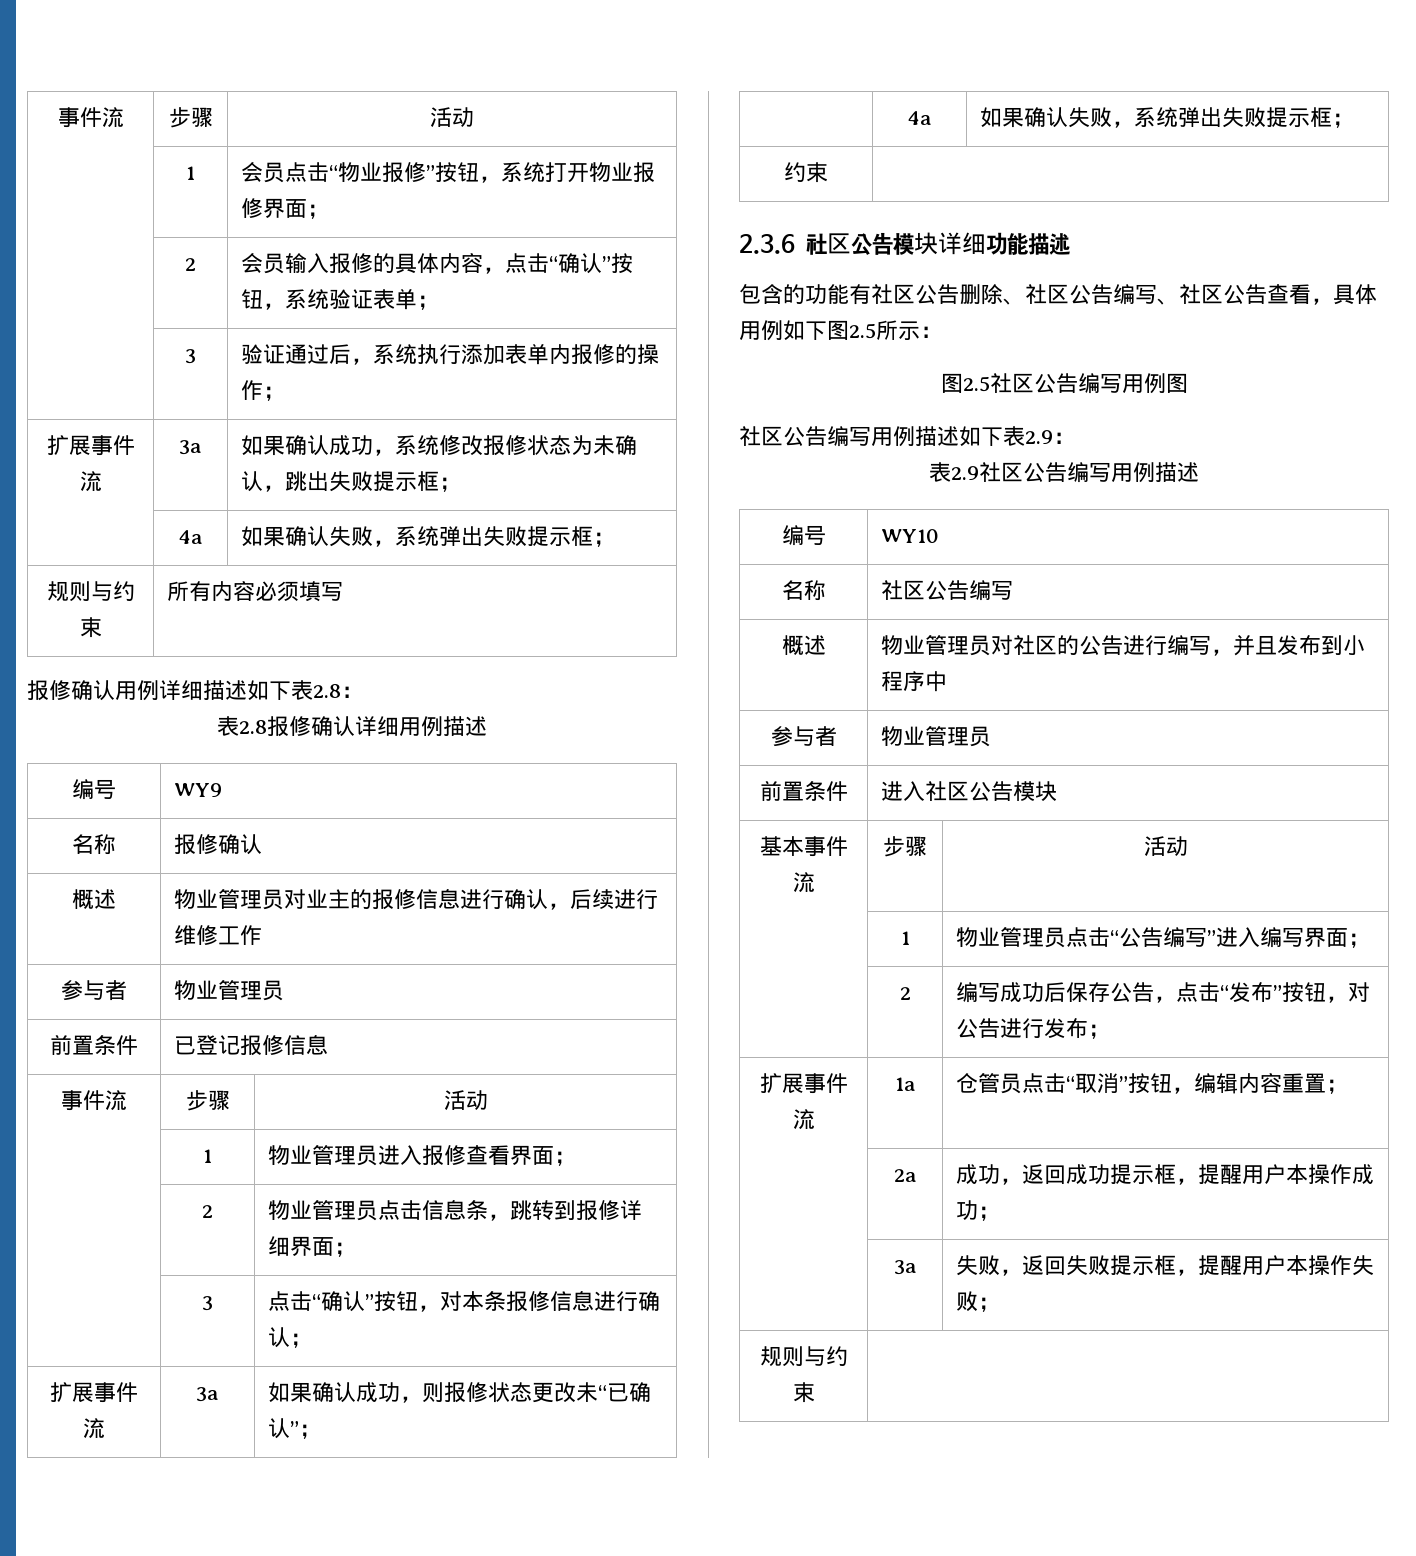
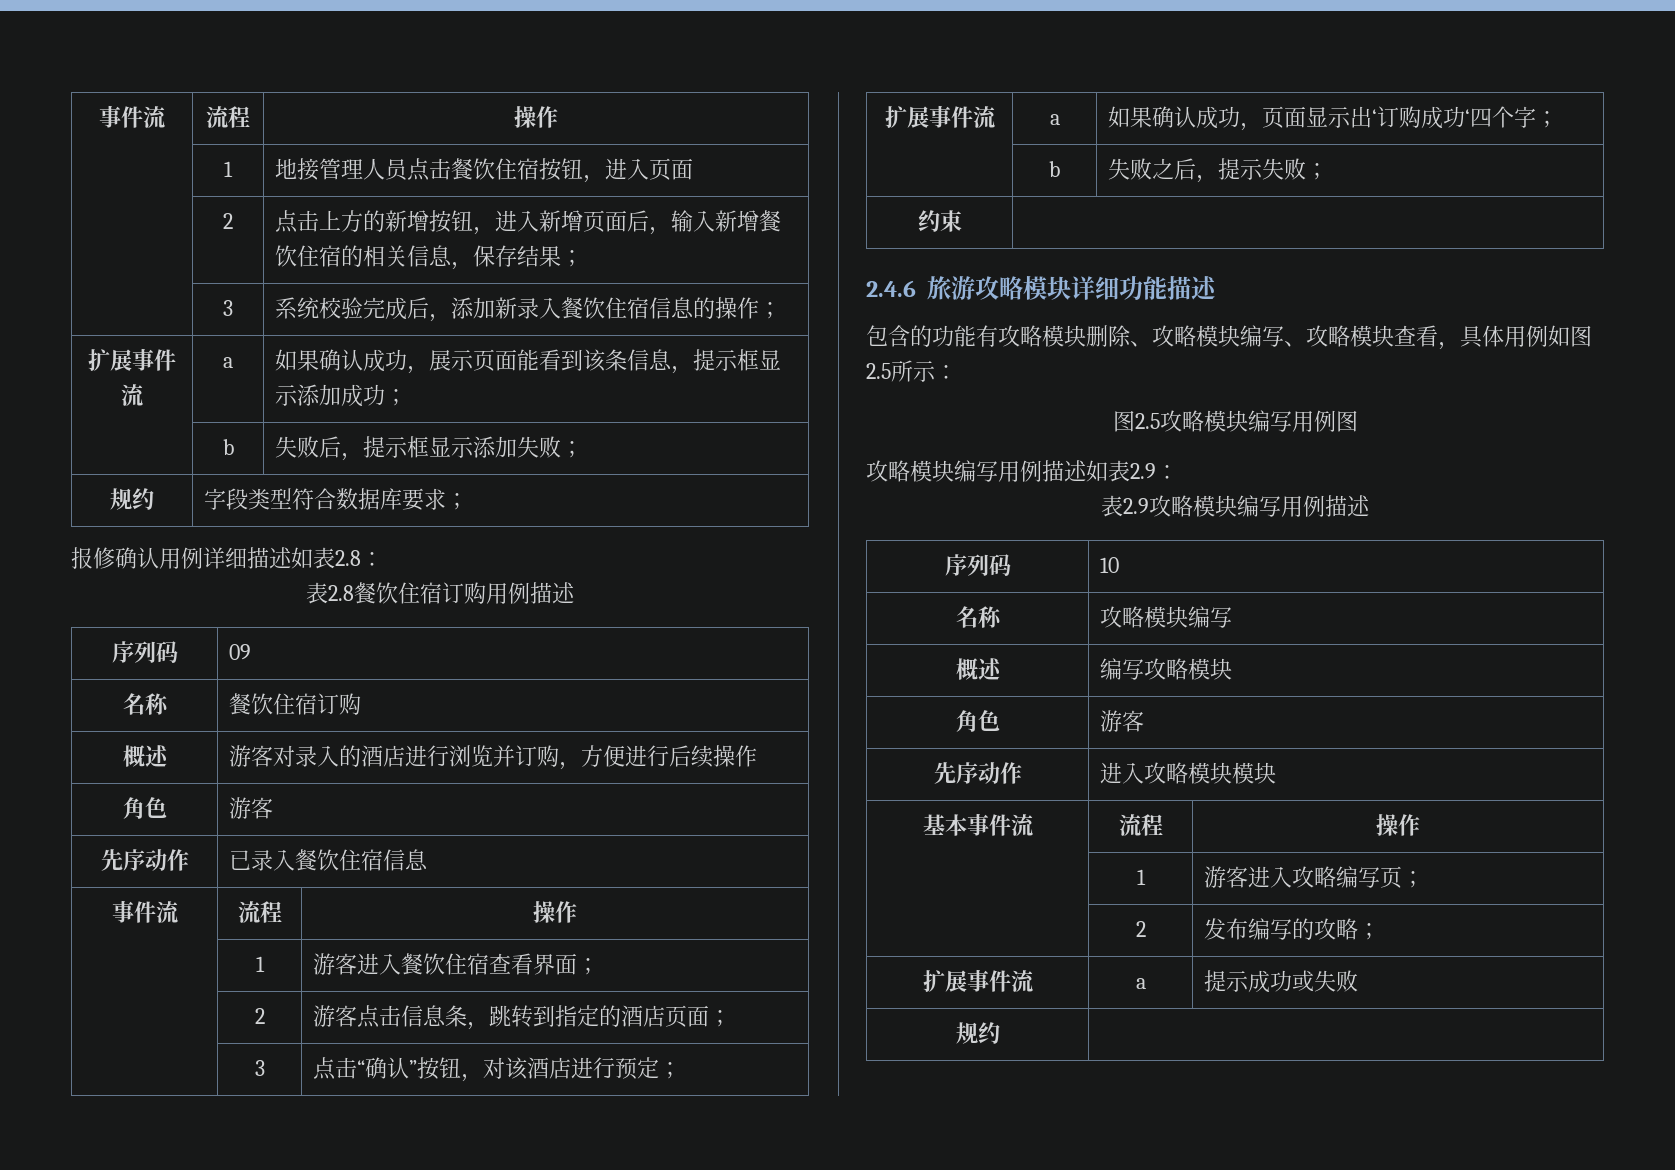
[57,107,124,128] [168,107,213,128] [430,107,474,127] [186,166,195,180] [241,162,656,183] [241,198,330,219] [185,258,196,271] [241,253,634,274] [241,289,440,310] [185,349,196,364] [241,344,616,365] 事件流 | 步骤 | 活动 // | 1 | 会员点击“物业报修”按钮，系统打开物业报修界面； // | 2 | 会员输入报修的具体内容，点击“确认”按钮，系统验证表单； // | 3 | 验证通过后，系统执行添加表单内报修 -> [99,105,166,128] [206,106,250,128] [514,106,558,128] [224,161,233,177] [275,158,694,183] [223,213,233,229] [275,210,782,235] [275,245,584,270] [223,300,233,316] [275,297,695,322] 事件流 | 流程 | 操作 // | 1 | 地接管理人员点击餐饮住宿按钮，进入页面 // | 2 | 点击上方的新增按钮，进入新增页面后，输入新增餐饮住宿的相关信息，保存结果； // | 3 | 系统校验完成后，添加新录入餐饮住宿信息
[179,440,202,455] [241,435,638,456] [241,471,462,492] [178,530,203,544] [241,526,616,547] [46,581,135,602] [79,617,102,638] [167,581,344,602] 3a | 如果确认成功，系统修改报修状态为未确认，跳出失败提示框； // | 4a | 如果确认失败，系统弹出失败提示框； // 规则与约束 | 所有内容必须填写 -> [223,357,233,368] [275,349,782,374] [275,384,408,407] [222,439,234,455] [275,436,584,461] [110,488,154,510] [204,488,469,511] a | 如果确认成功，展示页面能看到该条信息，提示框显示添加成功； // | b | 失败后，提示框显示添加失败； // 规约 | 字段类型符合数据库要求；
[269,681,291,700] 下 -> (313, 558) none
[267,716,487,737] [72,779,116,800] [174,783,223,797] [72,834,116,855] [174,834,263,855] [72,889,116,909] [174,888,659,910] [174,925,263,945] [61,980,127,1001] [174,980,285,1001] [50,1034,138,1055] [174,1035,285,1056] 报修确认详细用例描述 // 编号 | WY9 // 名称 | 报修确认 // 概述 | 物业管理员对业主的报修信息进行确认，后续进行维修工作 // 参与者 | 物业管理员 // 前置条件 | 已登记报修 -> [354,582,575,604] [111,641,178,663] [229,644,252,660] [122,693,169,715] [229,693,362,715] [122,745,169,767] [229,745,758,770] [122,797,167,819] [229,797,274,819] [100,849,189,871] [229,849,384,871] 餐饮住宿订购用例描述 // 序列码 | 09 // 名称 | 餐饮住宿订购 // 概述 | 游客对录入的酒店进行浏览并订购，方便进行后续操作 // 角色 | 游客 // 先序动作 | 已录入餐饮住宿
[185,1090,230,1111] [443,1090,488,1110] [203,1149,212,1163] [268,1145,467,1166] 步骤 | 活动 // | 1 | 物业管理员进入报修 -> [237,901,282,923] [533,901,577,923] [255,956,265,972] [313,953,490,975] 流程 | 操作 // | 1 | 游客进入餐饮住宿
[268,1200,379,1221] 物业管理员 -> [313,1005,358,1027] 游客
[576,1200,643,1221] [268,1236,313,1256] 报修详细界 -> [555,1005,688,1027] 指定的酒店页
[462,1290,661,1312] [268,1327,313,1348] [50,1382,138,1403] [83,1418,105,1439] [196,1387,219,1402] [268,1382,652,1403] [268,1418,322,1439] [907,111,932,125] [980,107,1333,128] 本条报修信息进行确认； // 扩展事件流 | 3a | 如果确认成功，则报修状态更改未“已确认”； // | 4a | 如果确认失败，系统弹出失败提示框 -> [505,1057,682,1080] [884,105,996,128] [1049,114,1060,125] [1108,106,1559,131] [1049,161,1060,177] [1108,158,1307,183] 该酒店进行预定； // 扩展事件流 | a | 如果确认成功，页面显示出‘订购成功‘四个字； // | b | 失败之后，提示失败
[739,232,893,255] 2.3.6社区公告 -> [866,276,1023,300] 2.4.6旅游攻略
[871,284,1267,305] 社区公告删除、社区公告编写、社区公告 -> [998,325,1394,347] 攻略模块删除、攻略模块编写、攻略模块
[805,321,827,340] 下 -> (1570, 336) none
[989,373,1078,393] 社区公告 -> [1159,410,1248,432] 攻略模块
[739,426,827,446] 社区公告 -> [866,460,954,482] 攻略模块
[981,427,1003,446] 下 -> (1108, 471) none
[979,462,1067,482] 社区公告 -> [1149,495,1237,517] 攻略模块
[781,525,826,546] [881,529,940,543] [781,580,826,601] [881,580,970,600] 编号 | WY10 // 名称 | 社区公告 -> [944,554,1011,576] [1100,557,1120,573] [955,606,1002,628] [1100,606,1189,628] 序列码 | 10 // 名称 | 攻略模块
[881,635,1366,656] [881,671,948,692] [770,726,837,747] [881,726,992,747] [759,780,848,801] [881,781,1014,801] 物业管理员对社区的公告进行编写，并且发布到小程序中 // 参与者 | 物业管理员 // 前置条件 | 进入社区公告 -> [1100,658,1233,680] [955,710,1000,732] [1100,710,1145,732] [933,762,1022,784] [1100,762,1233,784] 编写攻略模块 // 角色 | 游客 // 先序动作 | 进入攻略模块
[883,836,927,857] [1143,836,1188,856] [900,931,910,945] [956,927,1371,948] [899,987,911,1000] [956,982,1371,1003] [956,1018,1111,1039] [759,1073,848,1094] [792,1109,815,1130] [894,1077,916,1091] [956,1073,1349,1094] [893,1169,917,1182] [956,1164,1375,1185] [956,1200,1001,1221] [893,1260,917,1275] [956,1255,1375,1276] [956,1291,1001,1312] [759,1346,848,1367] [792,1382,815,1403] 步骤 | 活动 // | 1 | 物业管理员点击“公告编写”进入编写界面； // | 2 | 编写成功后保存公告，点击“发布”按钮，对公告进行发布； // 扩展事件流 | 1a | 仓管员点击“取消”按钮，编辑内容重置； // | 2a | 成功，返回成功提示框，提醒用户本操作成功； // | 3a | 失败，返回失败提示框，提醒用户本操作失败； // 规则与约束 -> [1118,814,1163,836] [1376,814,1420,836] [1136,869,1146,885] [1204,866,1425,888] [1135,921,1146,937] [1204,918,1381,940] [922,969,1034,992] [1135,978,1146,989] [1204,970,1359,993] [955,1022,1000,1044] 流程 | 操作 // | 1 | 游客进入攻略编写页； // | 2 | 发布编写的攻略； // 扩展事件流 | a | 提示成功或失败 // 规约

